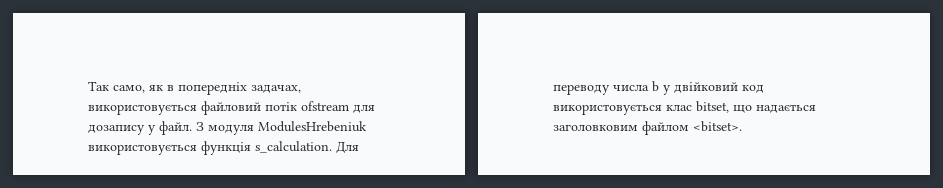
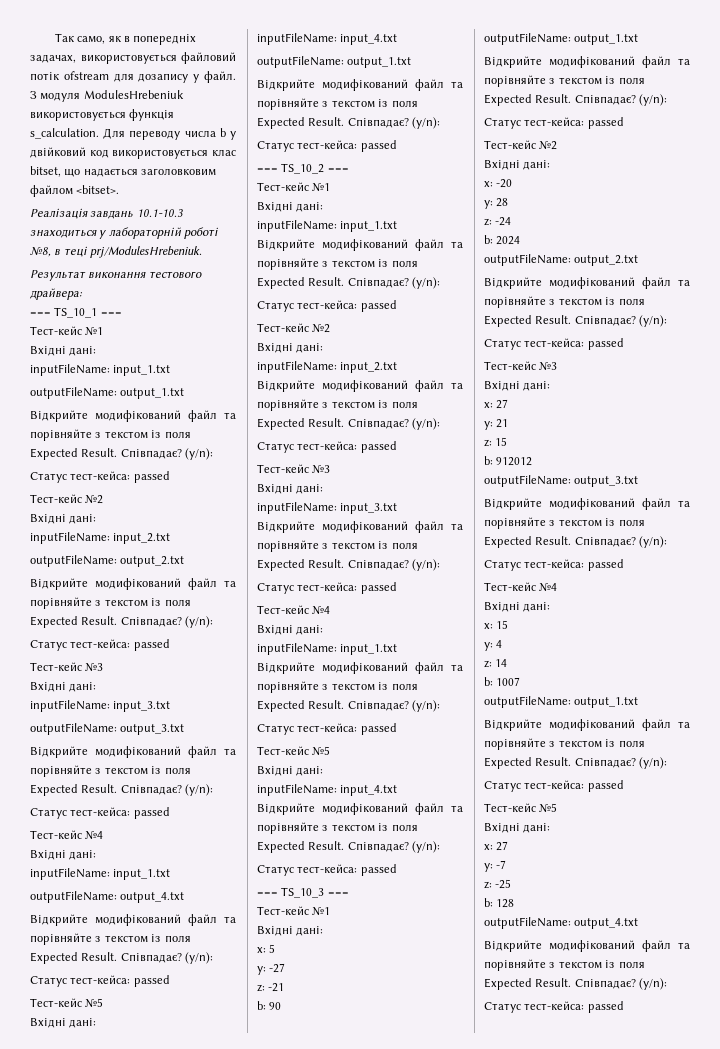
(742, 126) none -> [30,208,183,219] [30,227,219,239] [30,246,203,258] [30,270,202,281] [29,288,83,300] [30,307,122,318] [30,326,104,336] [30,346,97,356] [30,364,171,376] [30,387,185,399] [30,410,236,422] [30,429,191,441] [30,448,214,460] [30,471,170,483] [30,494,104,504] [30,514,97,524] [30,532,171,544] [30,555,185,567] [30,578,236,590] [30,597,191,609] [30,616,214,628] [30,639,170,651] [30,662,104,672] [30,682,97,692] [30,700,171,712] [30,723,185,735] [30,746,236,758] [30,765,191,777] [30,784,214,796] [30,807,170,819] [30,830,104,840] [30,850,97,860] [30,868,171,880] [30,891,185,903] [30,914,236,926] [30,933,191,945] [30,952,214,964] [30,975,170,987] [30,998,104,1008] [30,1018,97,1028] [257,33,398,45] [257,56,412,68] [257,79,463,91] [257,98,418,110] [257,117,441,129] [257,140,397,152] [257,163,349,174] [257,182,331,192] [257,202,324,212] [257,220,398,232] [257,239,463,251] [257,258,418,270] [257,277,441,289] [257,300,397,312] [257,323,331,333] [257,343,324,353] [257,361,398,373] [257,380,463,392] [257,399,418,411] [257,418,441,430] [257,441,397,453] [257,464,331,474] [257,484,324,494] [257,502,398,514] [257,521,463,533] [257,540,418,552] [257,559,441,571] [257,582,397,594] [257,605,331,615] [257,625,324,635] [257,643,398,655] [257,662,463,674] [257,681,418,693] [257,700,441,712] [257,723,397,735] [257,746,331,756] [257,766,324,776] [257,784,398,796] [257,803,463,815] [257,822,418,834] [257,841,441,853] [257,864,397,876] [257,887,349,898] [257,906,331,916] [257,926,324,936] [257,944,276,953] [257,963,286,975] [257,983,285,992] [257,1001,282,1010] [484,33,639,45] [484,56,690,68] [484,75,645,87] [484,94,668,106] [484,117,624,129] [484,140,558,150] [484,160,551,170] [484,179,513,188] [484,198,509,209] [484,217,512,226] [484,235,521,245] [484,254,639,266] [484,277,690,289] [484,296,645,308] [484,315,668,327] [484,338,624,350] [484,361,558,371] [484,381,551,391] [484,399,509,409] [484,419,509,430] [484,437,508,447] [484,456,533,466] [484,475,639,487] [484,498,690,510] [484,517,645,529] [484,536,668,548] [484,559,624,571] [484,582,558,592] [484,602,551,612] [484,620,509,629] [484,640,503,651] [484,659,508,668] [484,677,521,686] [484,696,639,708] [484,719,690,731] [484,738,645,750] [484,757,668,769] [484,780,624,792] [484,803,558,813] [484,823,551,833] [484,841,509,851] [484,860,507,872] [484,879,512,889] [484,898,515,908] [484,917,639,929] [484,940,690,952] [484,959,645,971] [484,978,668,990] [484,1001,624,1013] // Реалізація завдань 10.1-10.3 знаходиться у лабораторній роботі №8, в теці prj/ModulesHrebeniuk. // Результат виконання тестового драйвера: // === TS_10_1 === // Тест-кейс №1 // Вхідні дані: // inputFileName: input_1.txt // outputFileName: output_1.txt // Відкрийте модифікований файл та порівняйте з текстом із поля Expected Result. Співпадає? (y/n): // Статус тест-кейса: passed // Тест-кейс №2 // Вхідні дані: // inputFileName: input_2.txt // outputFileName: output_2.txt // Відкрийте модифікований файл та порівняйте з текстом із поля Expected Result. Співпадає? (y/n): // Статус тест-кейса: passed // Тест-кейс №3 // Вхідні дані: // inputFileName: input_3.txt // outputFileName: output_3.txt // Відкрийте модифікований файл та порівняйте з текстом із поля Expected Result. Співпадає? (y/n): // Статус тест-кейса: passed // Тест-кейс №4 // Вхідні дані: // inputFileName: input_1.txt // outputFileName: output_4.txt // Відкрийте модифікований файл та порівняйте з текстом із поля Expected Result. Співпадає? (y/n): // Статус тест-кейса: passed // Тест-кейс №5 // Вхідні дані: // inputFileName: input_4.txt // outputFileName: output_1.txt // Відкрийте модифікований файл та порівняйте з текстом із поля Expected Result. Співпадає? (y/n): // Статус тест-кейса: passed // === TS_10_2 === // Тест-кейс №1 // Вхідні дані: // inputFileName: input_1.txt // Відкрийте модифікований файл та порівняйте з текстом із поля Expected Result. Співпадає? (y/n): // Статус тест-кейса: passed // Тест-кейс №2 // Вхідні дані: // inputFileName: input_2.txt // Відкрийте модифікований файл та порівняйте з текстом із поля Expected Result. Співпадає? (y/n): // Статус тест-кейса: passed // Тест-кейс №3 // Вхідні дані: // inputFileName: input_3.txt // Відкрийте модифікований файл та порівняйте з текстом із поля Expected Result. Співпадає? (y/n): // Статус тест-кейса: passed // Тест-кейс №4 // Вхідні дані: // inputFileName: input_1.txt // Відкрийте модифікований файл та порівняйте з текстом із поля Expected Result. Співпадає? (y/n): // Статус тест-кейса: passed // Тест-кейс №5 // Вхідні дані: // inputFileName: input_4.txt // Відкрийте модифікований файл та порівняйте з текстом із поля Expected Result. Співпадає? (y/n): // Статус тест-кейса: passed // === TS_10_3 === // Тест-кейс №1 // Вхідні дані: // x: 5 // y: -27 // z: -21 // b: 90 // outputFileName: output_1.txt // Відкрийте модифікований файл та порівняйте з текстом із поля Expected Result. Співпадає? (y/n): // Статус тест-кейса: passed // Тест-кейс №2 // Вхідні дані: // x: -20 // y: 28 // z: -24 // b: 2024 // outputFileName: output_2.txt // Відкрийте модифікований файл та порівняйте з текстом із поля Expected Result. Співпадає? (y/n): // Статус тест-кейса: passed // Тест-кейс №3 // Вхідні дані: // x: 27 // y: 21 // z: 15 // b: 912012 // outputFileName: output_3.txt // Відкрийте модифікований файл та порівняйте з текстом із поля Expected Result. Співпадає? (y/n): // Статус тест-кейса: passed // Тест-кейс №4 // Вхідні дані: // x: 15 // y: 4 // z: 14 // b: 1007 // outputFileName: output_1.txt // Відкрийте модифікований файл та порівняйте з текстом із поля Expected Result. Співпадає? (y/n): // Статус тест-кейса: passed // Тест-кейс №5 // Вхідні дані: // x: 27 // y: -7 // z: -25 // b: 128 // outputFileName: output_4.txt // Відкрийте модифікований файл та порівняйте з текстом із поля Expected Result. Співпадає? (y/n): // Статус тест-кейса: passed

